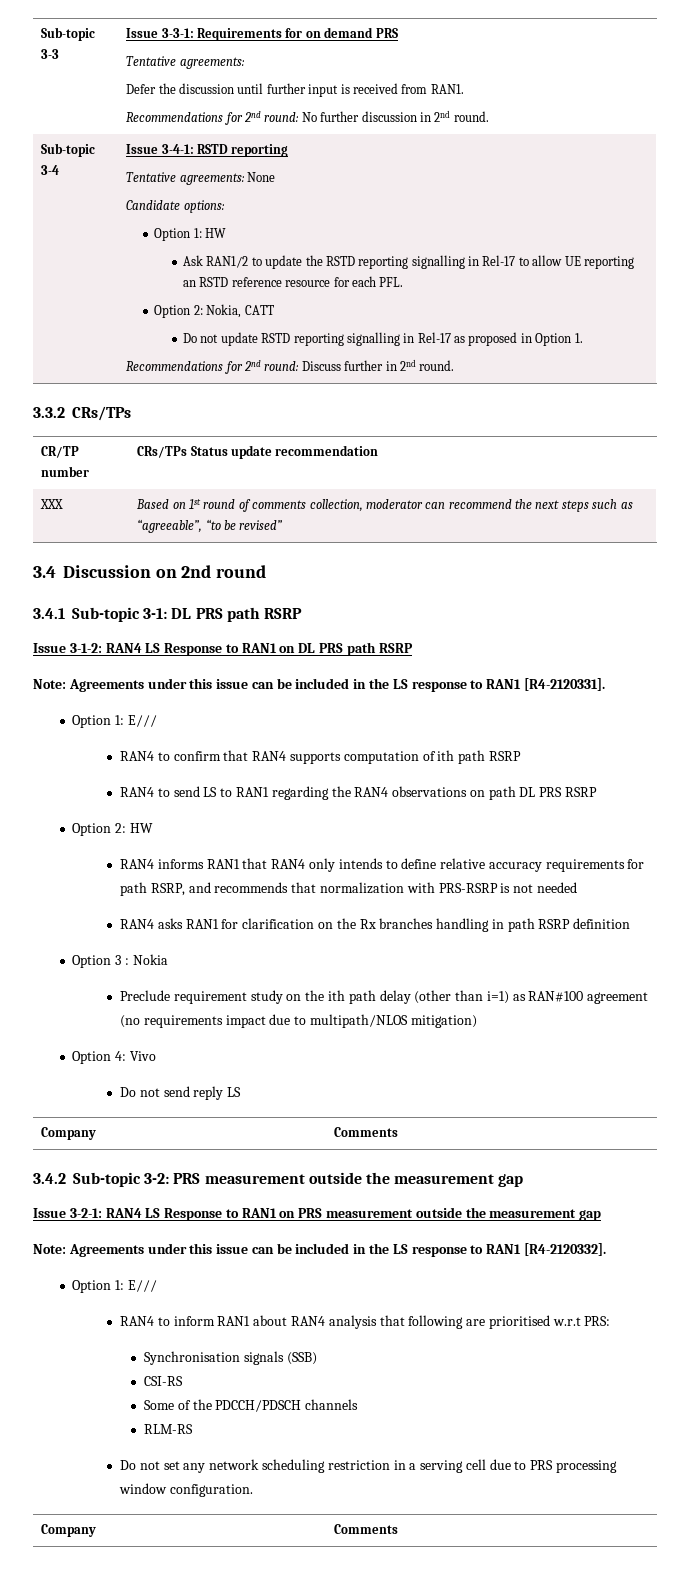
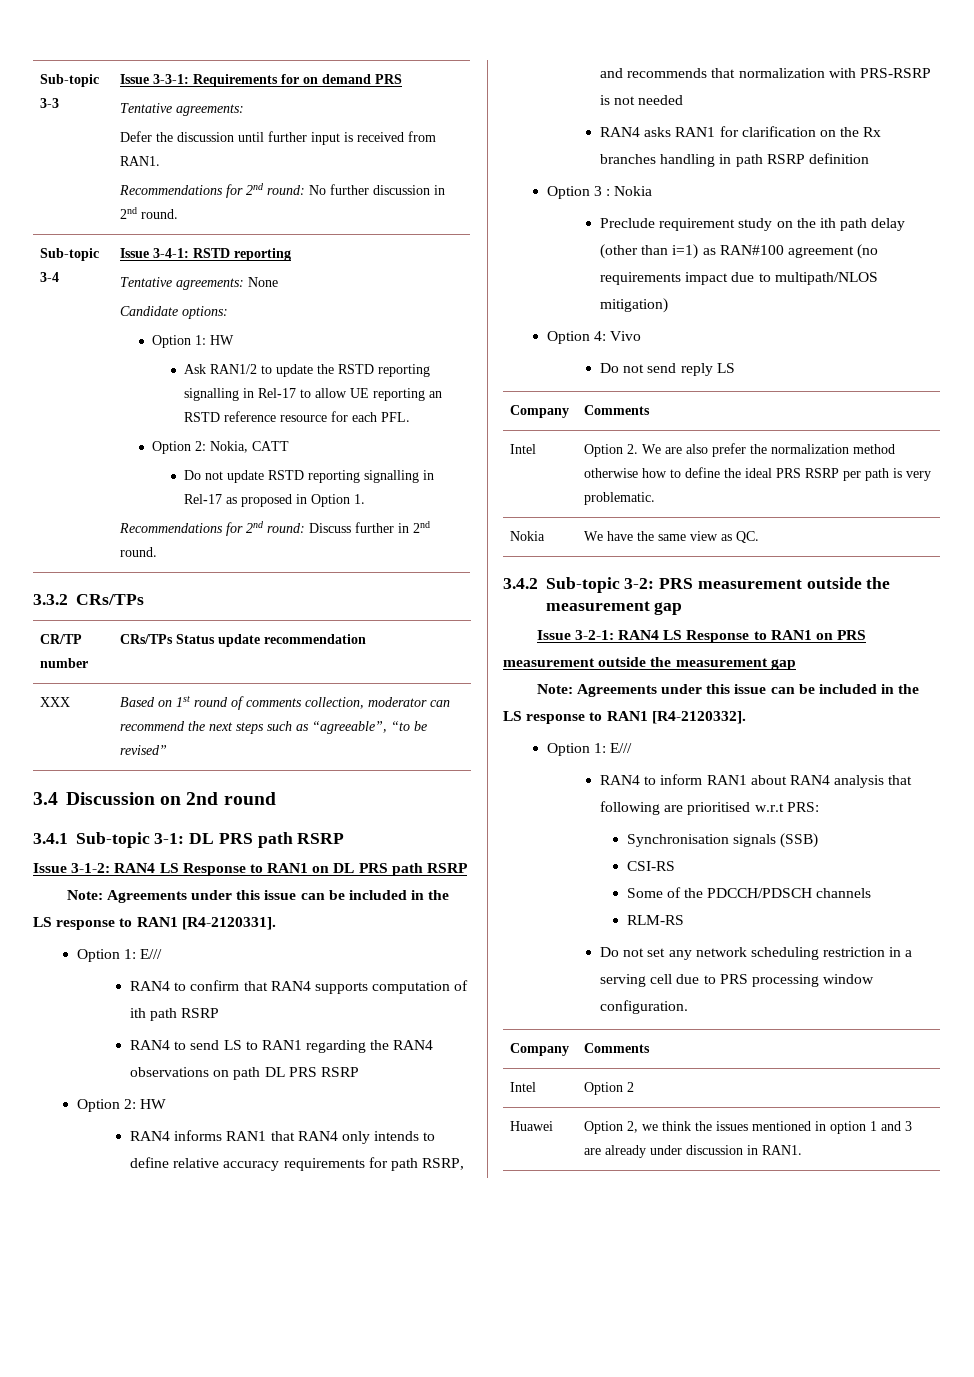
(399, 1132) none -> [510,444,537,454] [584,443,896,457] [584,467,932,481] [584,492,656,505] [510,531,546,541] [584,531,760,543] // Intel | Option 2. We are also prefer the normalization method otherwise how to define the ideal PRS RSRP per path is very problematic. // Nokia | We have the same view as QC.
(399, 1529) none -> [510,1082,537,1092] [584,1082,635,1095] [510,1121,554,1131] [584,1121,913,1134] [584,1145,803,1158] // Intel | Option 2 // Huawei | Option 2, we think the issues mentioned in option 1 and 3 are already under discussion in RAN1.

